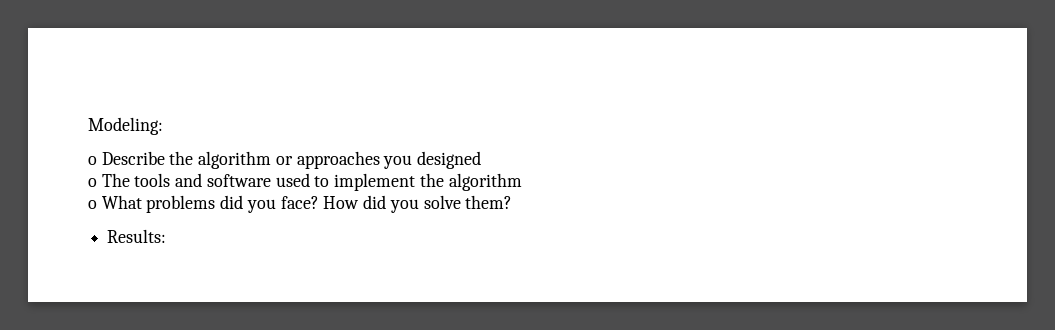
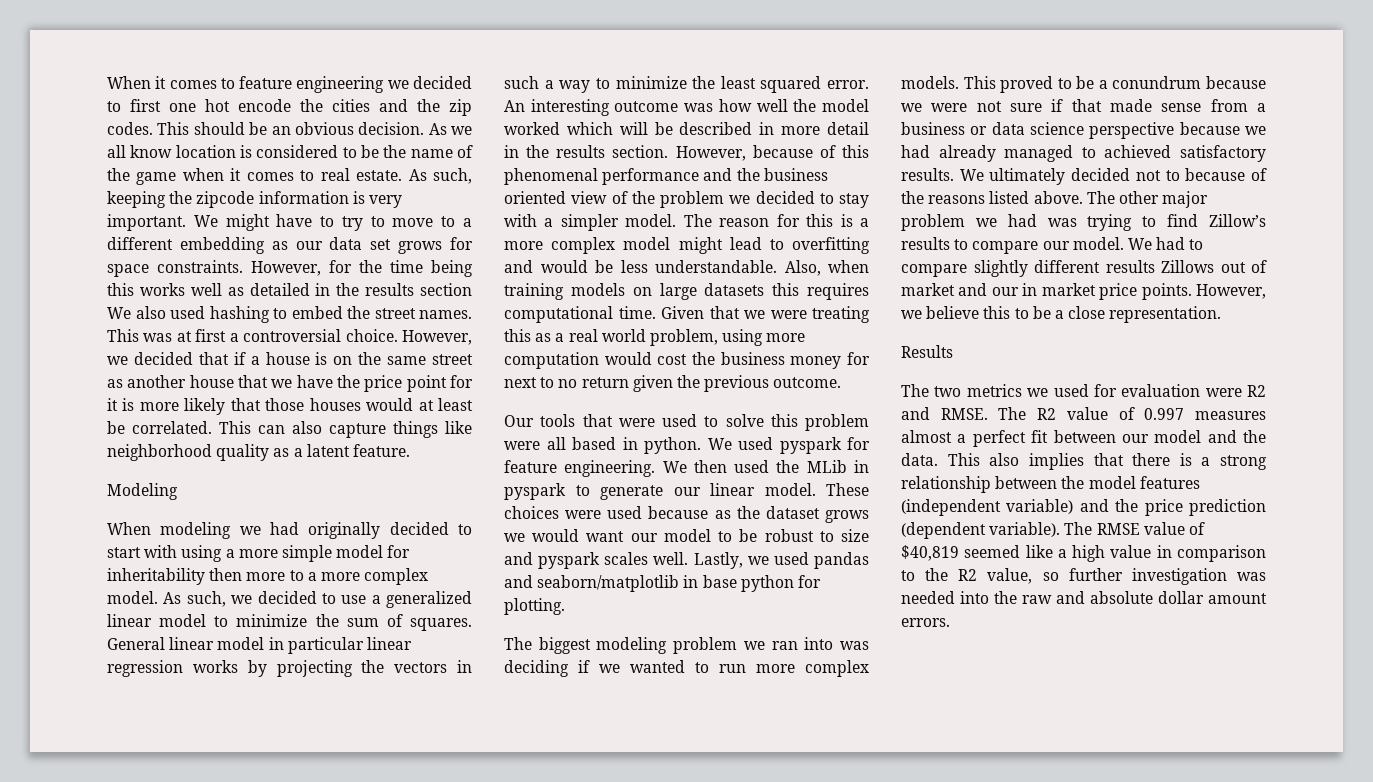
[88,117,163,135] [88,151,482,169] [88,173,522,191] [88,195,513,213] [107,229,167,243] Modeling: // o Describe the algorithm or approaches you designed // o The tools and software used to implement the algorithm // o What problems did you face? How did you solve them? // Results: -> [107,76,472,93] [107,99,472,116] [107,122,472,135] [107,145,473,158] [107,168,473,185] [107,191,402,208] [107,214,472,231] [107,237,473,254] [107,260,473,277] [107,283,472,296] [107,306,472,323] [107,329,472,345] [107,352,473,365] [107,375,473,392] [107,398,474,415] [107,421,472,438] [107,444,410,461] [107,483,178,500] [107,522,472,539] [107,545,411,562] [107,568,429,585] [107,591,472,608] [107,614,472,631] [107,637,412,654] [107,660,472,677] [504,76,869,93] [504,99,869,116] [504,122,869,135] [504,145,869,161] [504,168,828,185] [504,191,869,208] [504,214,869,231] [504,237,870,254] [504,260,869,276] [504,283,869,300] [504,306,870,323] [504,329,806,346] [504,352,870,369] [504,375,842,392] [504,414,869,431] [504,437,870,454] [504,460,869,477] [504,483,869,500] [504,506,869,523] [504,529,869,542] [504,552,869,569] [504,575,821,592] [504,598,565,615] [504,637,869,654] [504,660,869,677] [901,76,1266,93] [901,99,1266,112] [901,122,1266,139] [901,145,1266,162] [901,168,1267,185] [901,191,1209,208] [901,214,1266,231] [901,237,1204,254] [901,260,1267,277] [901,283,1266,300] [901,306,1222,323] [901,345,953,358] [901,384,1266,397] [901,407,1266,420] [901,430,1266,447] [901,453,1267,470] [901,476,1200,493] [901,499,1266,516] [901,522,1205,539] [901,545,1266,562] [901,568,1266,585] [901,591,1267,604] [901,618,950,627] When it comes to feature engineering we decided to first one hot encode the cities and the zip codes. This should be an obvious decision. As we all know location is considered to be the name of the game when it comes to real estate. As such, keeping the zipcode information is very important. We might have to try to move to a different embedding as our data set grows for space constraints. However, for the time being this works well as detailed in the results section We also used hashing to embed the street names. This was at first a controversial choice. However, we decided that if a house is on the same street as another house that we have the price point for it is more likely that those houses would at least be correlated. This can also capture things like neighborhood quality as a latent feature. // Modeling // When modeling we had originally decided to start with using a more simple model for inheritability then more to a more complex model. As such, we decided to use a generalized linear model to minimize the sum of squares. General linear model in particular linear regression works by projecting the vectors in such a way to minimize the least squared error. An interesting outcome was how well the model worked which will be described in more detail in the results section. However, because of this phenomenal performance and the business oriented view of the problem we decided to stay with a simpler model. The reason for this is a more complex model might lead to overfitting and would be less understandable. Also, when training models on large datasets this requires computational time. Given that we were treating this as a real world problem, using more computation would cost the business money for next to no return given the previous outcome. // Our tools that were used to solve this problem were all based in python. We used pyspark for feature engineering. We then used the MLib in pyspark to generate our linear model. These choices were used because as the dataset grows we would want our model to be robust to size and pyspark scales well. Lastly, we used pandas and seaborn/matplotlib in base python for plotting. // The biggest modeling problem we ran into was deciding if we wanted to run more complex models. This proved to be a conundrum because we were not sure if that made sense from a business or data science perspective because we had already managed to achieved satisfactory results. We ultimately decided not to because of the reasons listed above. The other major problem we had was trying to find Zillow’s results to compare our model. We had to compare slightly different results Zillows out of market and our in market price points. However, we believe this to be a close representation. // Results // The two metrics we used for evaluation were R2 and RMSE. The R2 value of 0.997 measures almost a perfect fit between our model and the data. This also implies that there is a strong relationship between the model features (independent variable) and the price prediction (dependent variable). The RMSE value of $40,819 seemed like a high value in comparison to the R2 value, so further investigation was needed into the raw and absolute dollar amount errors.

